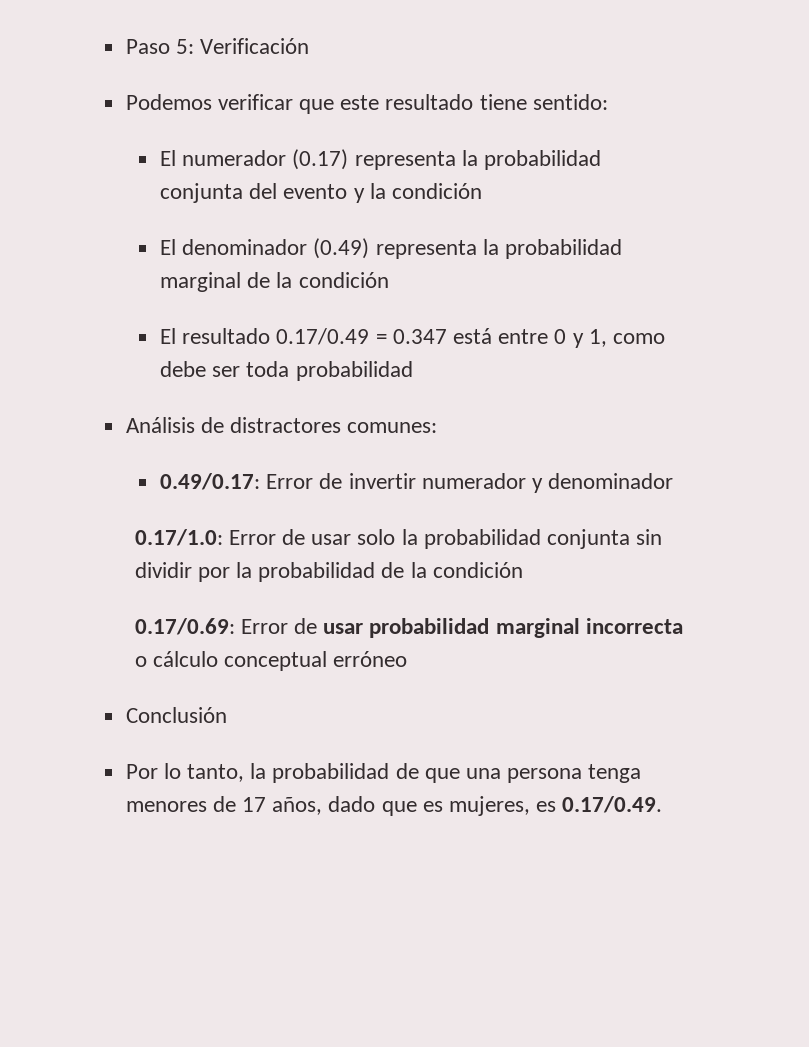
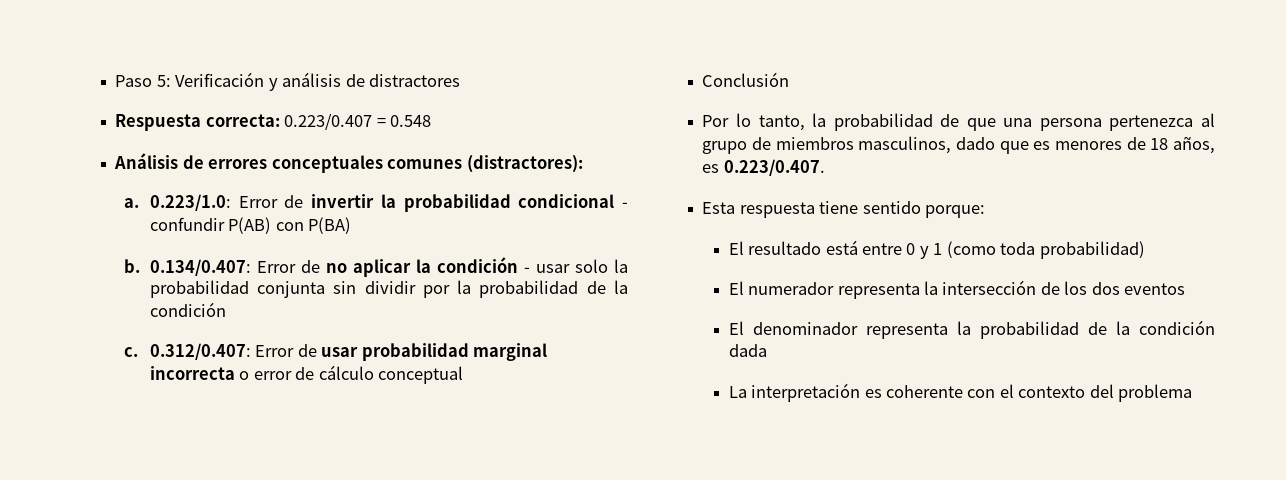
[125,94,608,114] [159,149,601,170] [159,183,482,203] [159,238,622,259] [159,272,389,292] [159,328,665,348] [159,361,413,381] [125,417,438,433] [159,473,674,493] [134,529,305,546] // Podemos verificar que este resultado tiene sentido: // El numerador (0.17) representa la probabilidad conjunta del evento y la condición // El denominador (0.49) representa la probabilidad marginal de la condición // El resultado 0.17/0.49 = 0.347 está entre 0 y 1, como debe ser toda probabilidad // Análisis de distractores comunes: // 0.49/0.17: Error de invertir numerador y denominador // 0.17/1.0: Error de -> [268,72,461,91] [115,113,432,131] [114,153,583,173] [123,194,628,212] [149,217,352,234] [123,257,530,277] y análisis de distractores // Respuesta correcta: 0.223/0.407 = 0.548 // Análisis de errores conceptuales comunes (distractores): // a. 0.223/1.0: Error de invertir la probabilidad condicional - confundir P(AB) con P(BA) // b. 0.134/0.407: Error de no aplicar la condición -
[134,618,235,635] 0.17/0.69: -> [123,343,251,360] c. 0.312/0.407:
(147, 661) none -> [253,367,315,380] error de
[333,651,408,667] erróneo -> (464, 375) none
[588,764,642,783] [125,796,663,816] tenga menores de 17 años, dado que es mujeres, es 0.17/0.49. -> [1109,113,1215,131] [702,136,1215,154] [702,159,825,176] [702,201,986,218] [728,240,1145,259] [728,280,1186,299] [728,320,1215,339] [728,344,767,357] [728,383,1193,402] pertenezca al grupo de miembros masculinos, dado que es menores de 18 años, es 0.223/0.407. // Esta respuesta tiene sentido porque: // El resultado está entre 0 y 1 (como toda probabilidad) // El numerador representa la intersección de los dos eventos // El denominador representa la probabilidad de la condición dada // La interpretación es coherente con el contexto del problema

